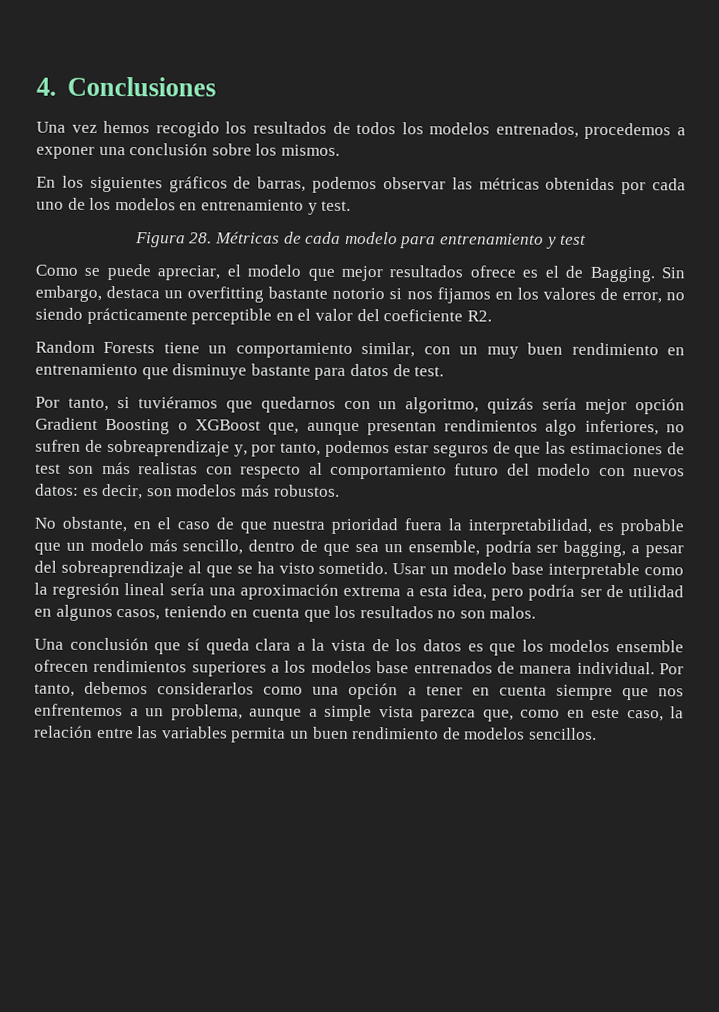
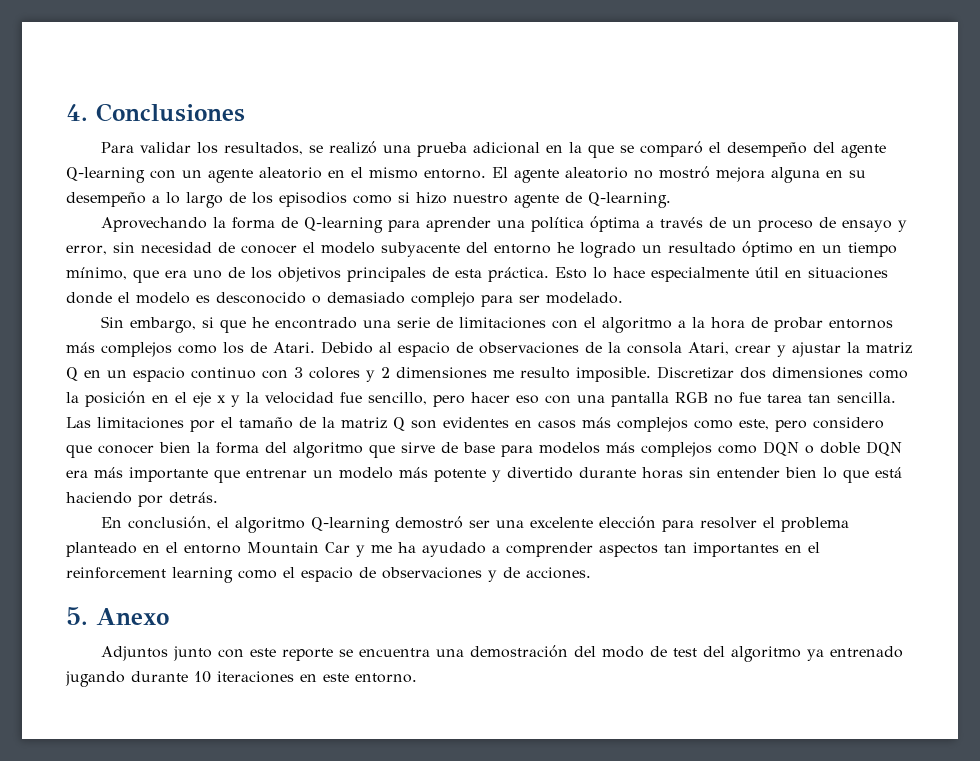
[36,120,686,140] [36,143,340,159] [36,175,686,195] [36,197,352,215] [134,231,588,249] [35,263,686,283] [35,285,685,304] [35,307,492,325] [35,340,685,359] [35,363,445,380] [35,396,685,415] [35,417,685,436] [35,439,685,458] [35,461,685,480] [35,483,340,500] [34,516,684,536] [34,538,685,558] [34,560,684,580] [34,582,684,601] [34,604,537,622] [34,637,684,656] [34,659,685,677] [34,681,684,701] [34,703,684,722] [34,725,597,743] Una vez hemos recogido los resultados de todos los modelos entrenados, procedemos a exponer una conclusión sobre los mismos. // En los siguientes gráficos de barras, podemos observar las métricas obtenidas por cada uno de los modelos en entrenamiento y test. // Figura 28. Métricas de cada modelo para entrenamiento y test // Como se puede apreciar, el modelo que mejor resultados ofrece es el de Bagging. Sin embargo, destaca un overfitting bastante notorio si nos fijamos en los valores de error, no siendo prácticamente perceptible en el valor del coeficiente R2. // Random Forests tiene un comportamiento similar, con un muy buen rendimiento en entrenamiento que disminuye bastante para datos de test. // Por tanto, si tuviéramos que quedarnos con un algoritmo, quizás sería mejor opción Gradient Boosting o XGBoost que, aunque presentan rendimientos algo inferiores, no sufren de sobreaprendizaje y, por tanto, podemos estar seguros de que las estimaciones de test son más realistas con respecto al comportamiento futuro del modelo con nuevos datos: es decir, son modelos más robustos. // No obstante, en el caso de que nuestra prioridad fuera la interpretabilidad, es probable que un modelo más sencillo, dentro de que sea un ensemble, podría ser bagging, a pesar del sobreaprendizaje al que se ha visto sometido. Usar un modelo base interpretable como la regresión lineal sería una aproximación extrema a esta idea, pero podría ser de utilidad en algunos casos, teniendo en cuenta que los resultados no son malos. // Una conclusión que sí queda clara a la vista de los datos es que los modelos ensemble ofrecen rendimientos superiores a los modelos base entrenados de manera individual. Por tanto, debemos considerarlos como una opción a tener en cuenta siempre que nos enfrentemos a un problema, aunque a simple vista parezca que, como en este caso, la relación entre las variables permita un buen rendimiento de modelos sencillos. -> [100,141,886,158] [66,166,866,183] [66,192,671,208] [100,216,907,233] [66,241,897,258] [66,267,888,283] [66,292,623,307] [100,316,893,333] [66,341,912,357] [66,366,908,382] [66,391,896,407] [66,417,884,432] [66,441,902,458] [66,467,902,483] [66,492,218,507] [100,516,849,533] [66,542,820,557] [66,567,591,583] [66,607,169,625] [100,645,903,662] [65,671,417,687] Para validar los resultados, se realizó una prueba adicional en la que se comparó el desempeño del agente Q-learning con un agente aleatorio en el mismo entorno. El agente aleatorio no mostró mejora alguna en su desempeño a lo largo de los episodios como si hizo nuestro agente de Q-learning. // Aprovechando la forma de Q-learning para aprender una política óptima a través de un proceso de ensayo y error, sin necesidad de conocer el modelo subyacente del entorno he logrado un resultado óptimo en un tiempo mínimo, que era uno de los objetivos principales de esta práctica. Esto lo hace especialmente útil en situaciones donde el modelo es desconocido o demasiado complejo para ser modelado. // Sin embargo, si que he encontrado una serie de limitaciones con el algoritmo a la hora de probar entornos más complejos como los de Atari. Debido al espacio de observaciones de la consola Atari, crear y ajustar la matriz Q en un espacio continuo con 3 colores y 2 dimensiones me resulto imposible. Discretizar dos dimensiones como la posición en el eje x y la velocidad fue sencillo, pero hacer eso con una pantalla RGB no fue tarea tan sencilla. Las limitaciones por el tamaño de la matriz Q son evidentes en casos más complejos como este, pero considero que conocer bien la forma del algoritmo que sirve de base para modelos más complejos como DQN o doble DQN era más importante que entrenar un modelo más potente y divertido durante horas sin entender bien lo que está haciendo por detrás. // En conclusión, el algoritmo Q-learning demostró ser una excelente elección para resolver el problema planteado en el entorno Mountain Car y me ha ayudado a comprender aspectos tan importantes en el reinforcement learning como el espacio de observaciones y de acciones. // 5. Anexo // Adjuntos junto con este reporte se encuentra una demostración del modo de test del algoritmo ya entrenado jugando durante 10 iteraciones en este entorno.

